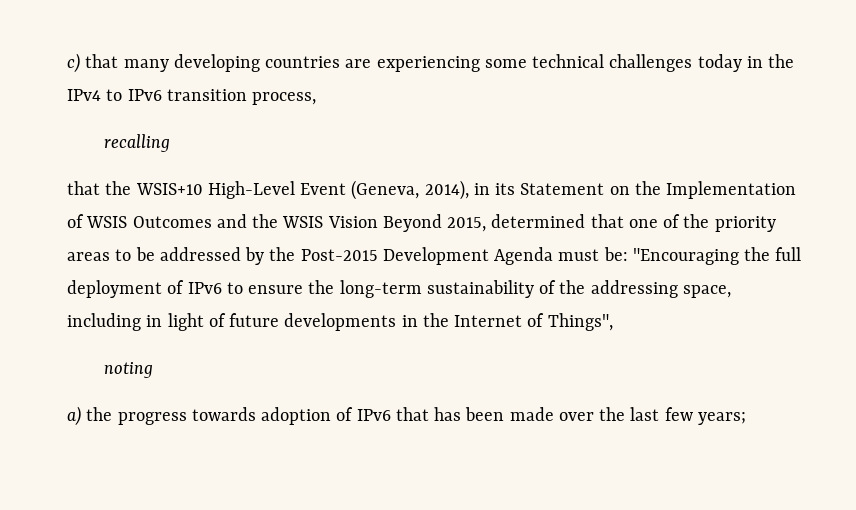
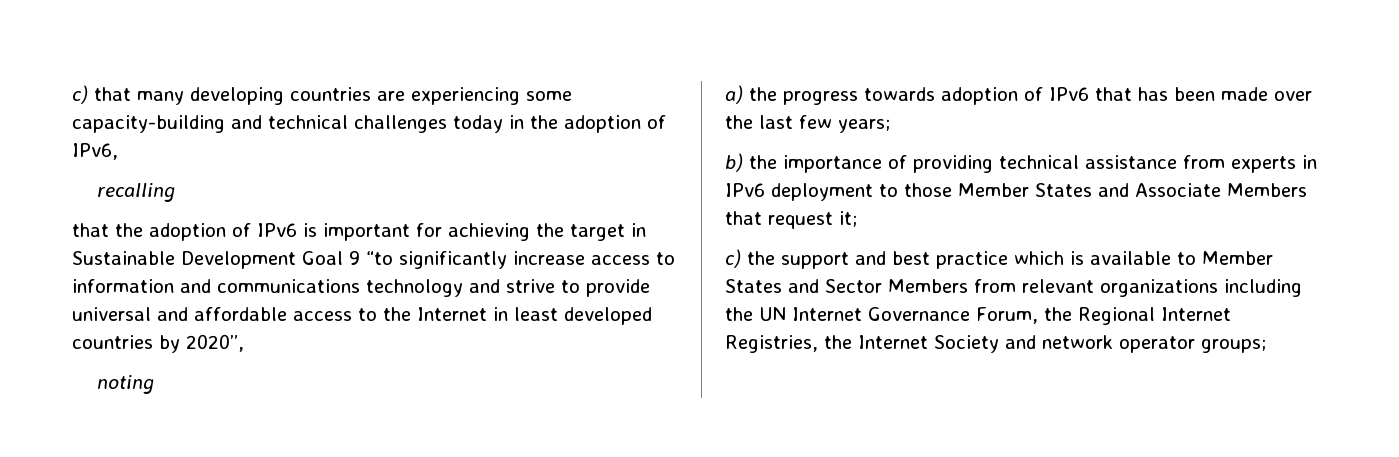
(527, 63) none -> [72,115,262,133] capacity-building and
[67,89,317,105] [104,134,171,152] [67,180,797,200] [67,214,776,232] [67,247,802,265] [67,280,731,298] [67,313,613,331] IPv4 to IPv6 transition process, // recalling // that the WSIS+10 High-Level Event (Geneva, 2014), in its Statement on the Implementation of WSIS Outcomes and the WSIS Vision Beyond 2015, determined that one of the priority areas to be addressed by the Post-2015 Development Agenda must be: "Encouraging the full deployment of IPv6 to ensure the long-term sustainability of the addressing space, including in light of future developments in the Internet of Things", -> [564,115,666,133] [72,143,118,160] [97,183,176,202] [72,223,646,241] [72,251,675,269] [72,279,650,297] [72,307,652,325] [72,334,244,353] adoption of IPv6, // recalling // that the adoption of IPv6 is important for achieving the target in Sustainable Development Goal 9 “to significantly increase access to information and communications technology and strive to provide universal and affordable access to the Internet in least developed countries by 2020”,
(746, 418) none -> [725,153,1317,173] [725,183,1307,201] [725,211,857,229] [725,249,1273,269] [725,279,1302,297] [725,307,1231,325] [725,335,1266,353] // b) the importance of providing technical assistance from experts in IPv6 deployment to those Member States and Associate Members that request it; // c) the support and best practice which is available to Member States and Sector Members from relevant organizations including the UN Internet Governance Forum, the Regional Internet Registries, the Internet Society and network operator groups;

